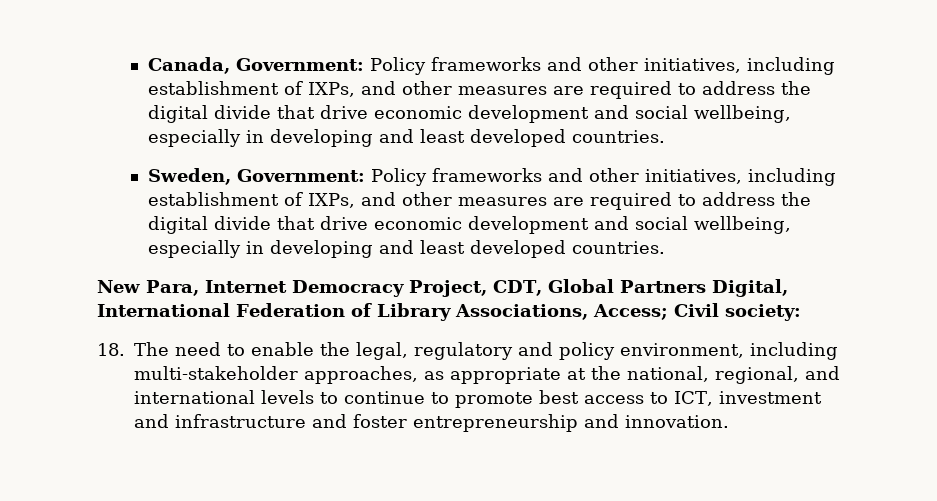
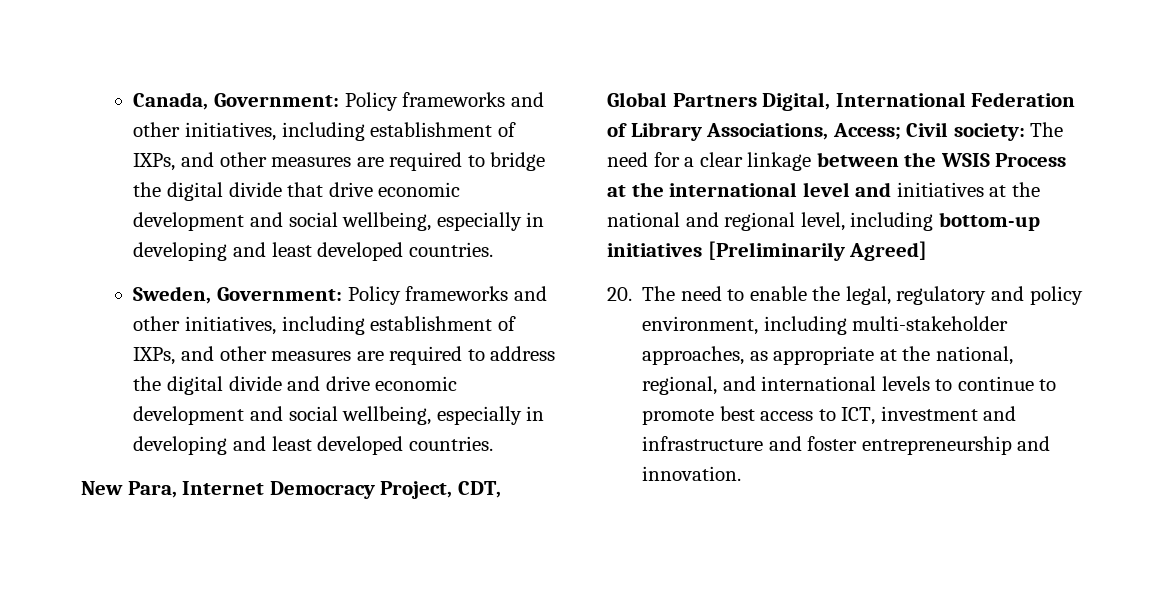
[701,81,775,95] address -> [490,152,546,171] bridge
[276,216,315,230] that -> [287,376,321,391] and
[97,343,125,356] // 18. -> [1030,122,1064,137] [607,152,1067,171] [607,182,1040,197] [607,212,1040,231] [607,241,928,261] [607,287,632,301] The need for a clear linkage between the WSIS Process at the international level and initiatives at the national and regional level, including bottom-up initiatives [Preliminarily Agreed] // 20.

